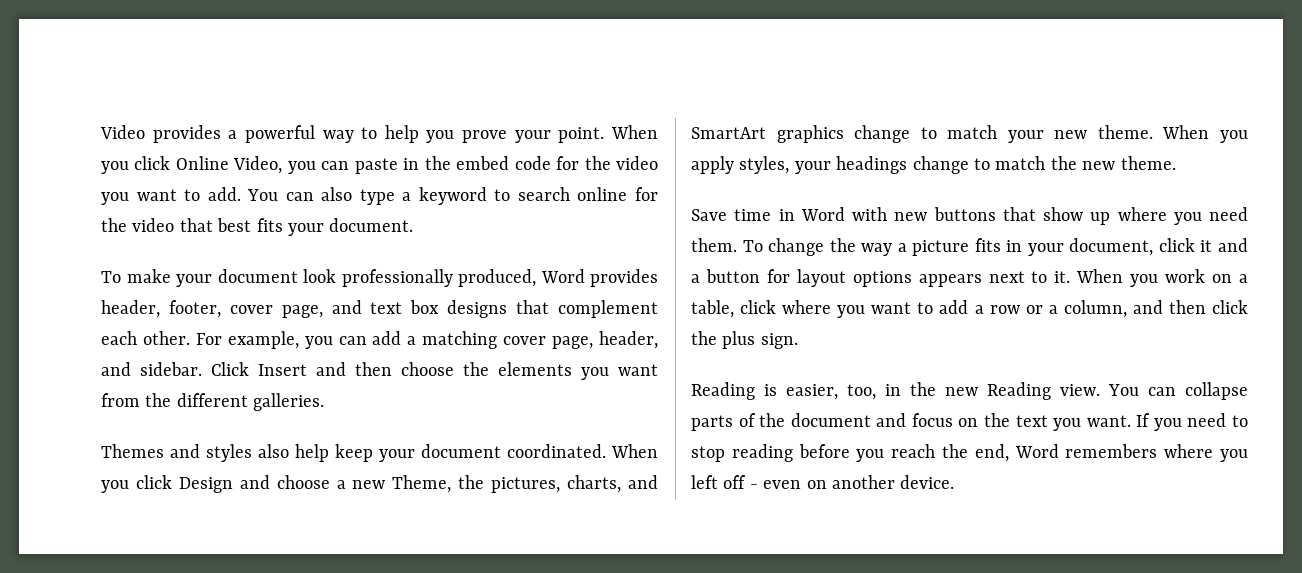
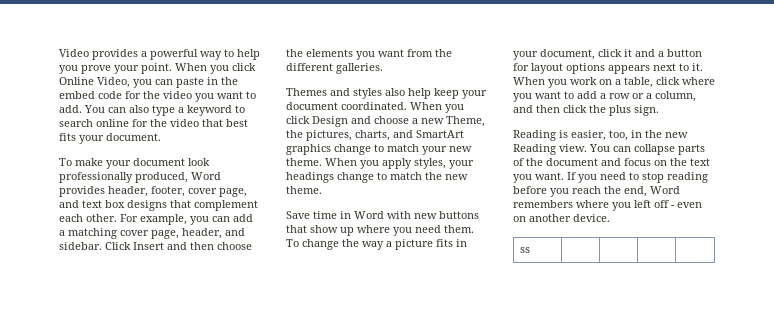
(955, 482) none -> [519,247,530,253] // ss | | | |

